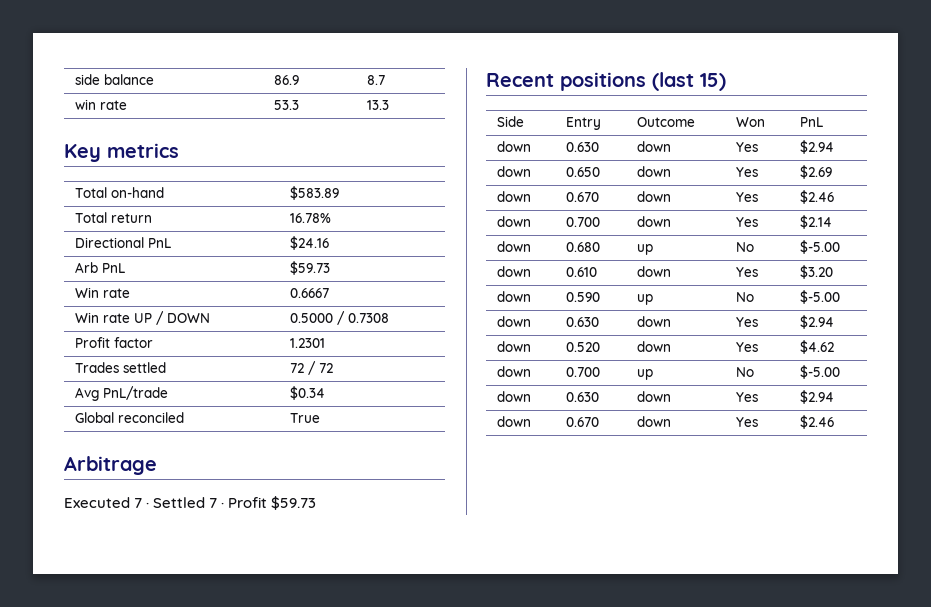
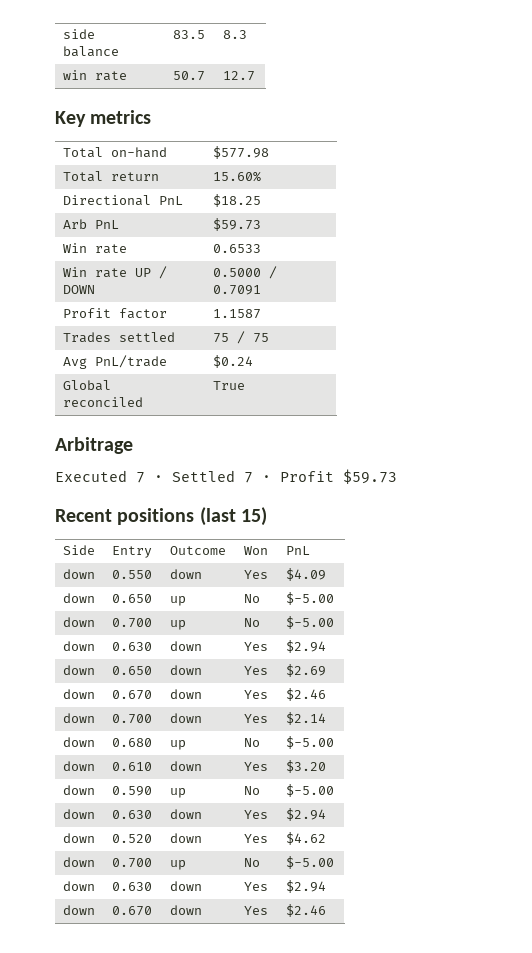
[273,75,299,85] [366,75,385,85] 86.9 | 8.7 -> [173,30,206,39] [223,30,248,39] 83.5 | 8.3
[273,100,299,110] [366,100,389,110] 53.3 | 13.3 -> [173,71,206,81] [223,71,256,81] 50.7 | 12.7
[289,186,339,200] $583.89 -> [213,146,270,159] $577.98
[289,213,331,223] 16.78% -> [213,171,262,182] 15.60%
[289,236,329,250] $24.16 -> [213,194,262,207] $18.25
[289,288,329,298] 0.6667 -> [213,244,262,253] 0.6533
[347,313,389,323] 0.7308 -> [213,285,262,295] 0.7091
[289,338,325,348] 1.2301 -> [213,309,262,319] 1.1587
[289,361,333,375] 72 / 72 -> [213,331,270,344] 75 / 75
[289,386,325,400] $0.34 -> [213,355,254,368] $0.24
(823, 122) none -> [63,569,96,579] [112,570,153,579] [170,569,203,579] [244,570,269,579] [286,568,327,581] [63,593,96,603] [112,594,153,603] [170,596,187,606] [244,594,261,603] [286,592,335,605] [63,617,96,627] [112,618,153,628] [170,620,187,630] [244,618,261,627] [286,616,335,629] // down | 0.550 | down | Yes | $4.09 // down | 0.650 | up | No | $-5.00 // down | 0.700 | up | No | $-5.00

